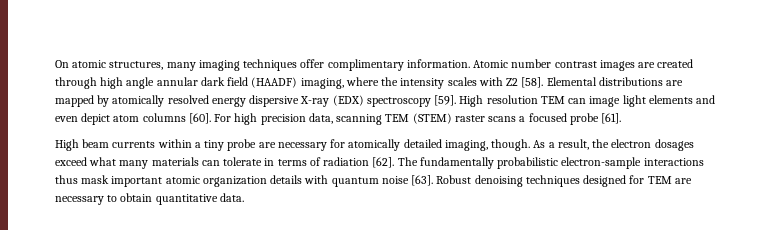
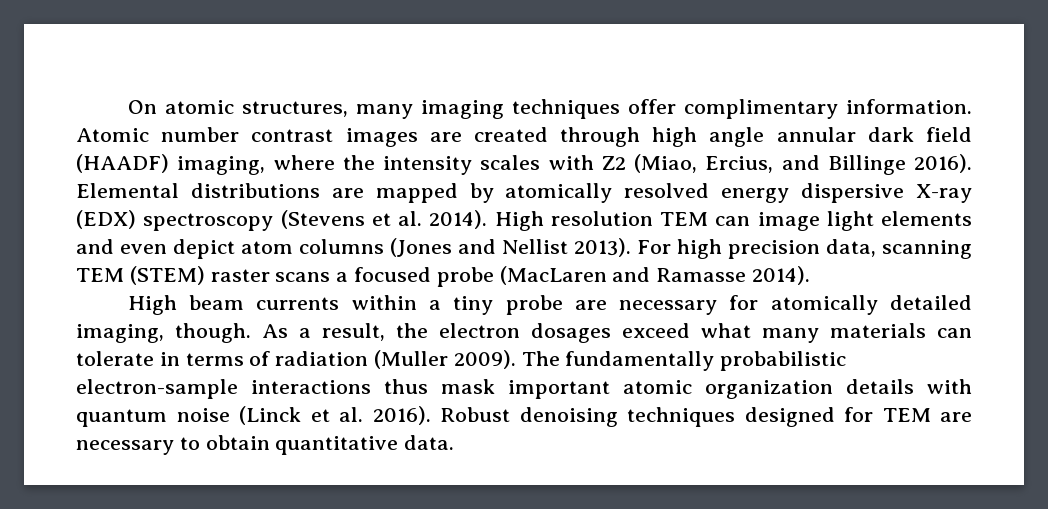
[521,77,544,88] [58]. -> [634,154,972,175] (Miao, Ercius, and Billinge 2016).
[434,95,457,106] [59]. -> [280,210,488,229] (Stevens et al. 2014).
[188,113,211,124] [60]. -> [390,238,632,257] (Jones and Nellist 2013).
[601,113,622,124] [61]. -> [499,266,811,285] (MacLaren and Ramasse 2014).
[372,157,395,168] [62]. -> [374,350,516,369] (Muller 2009).
[411,175,434,186] [63]. -> [239,406,431,425] (Linck et al. 2016).

